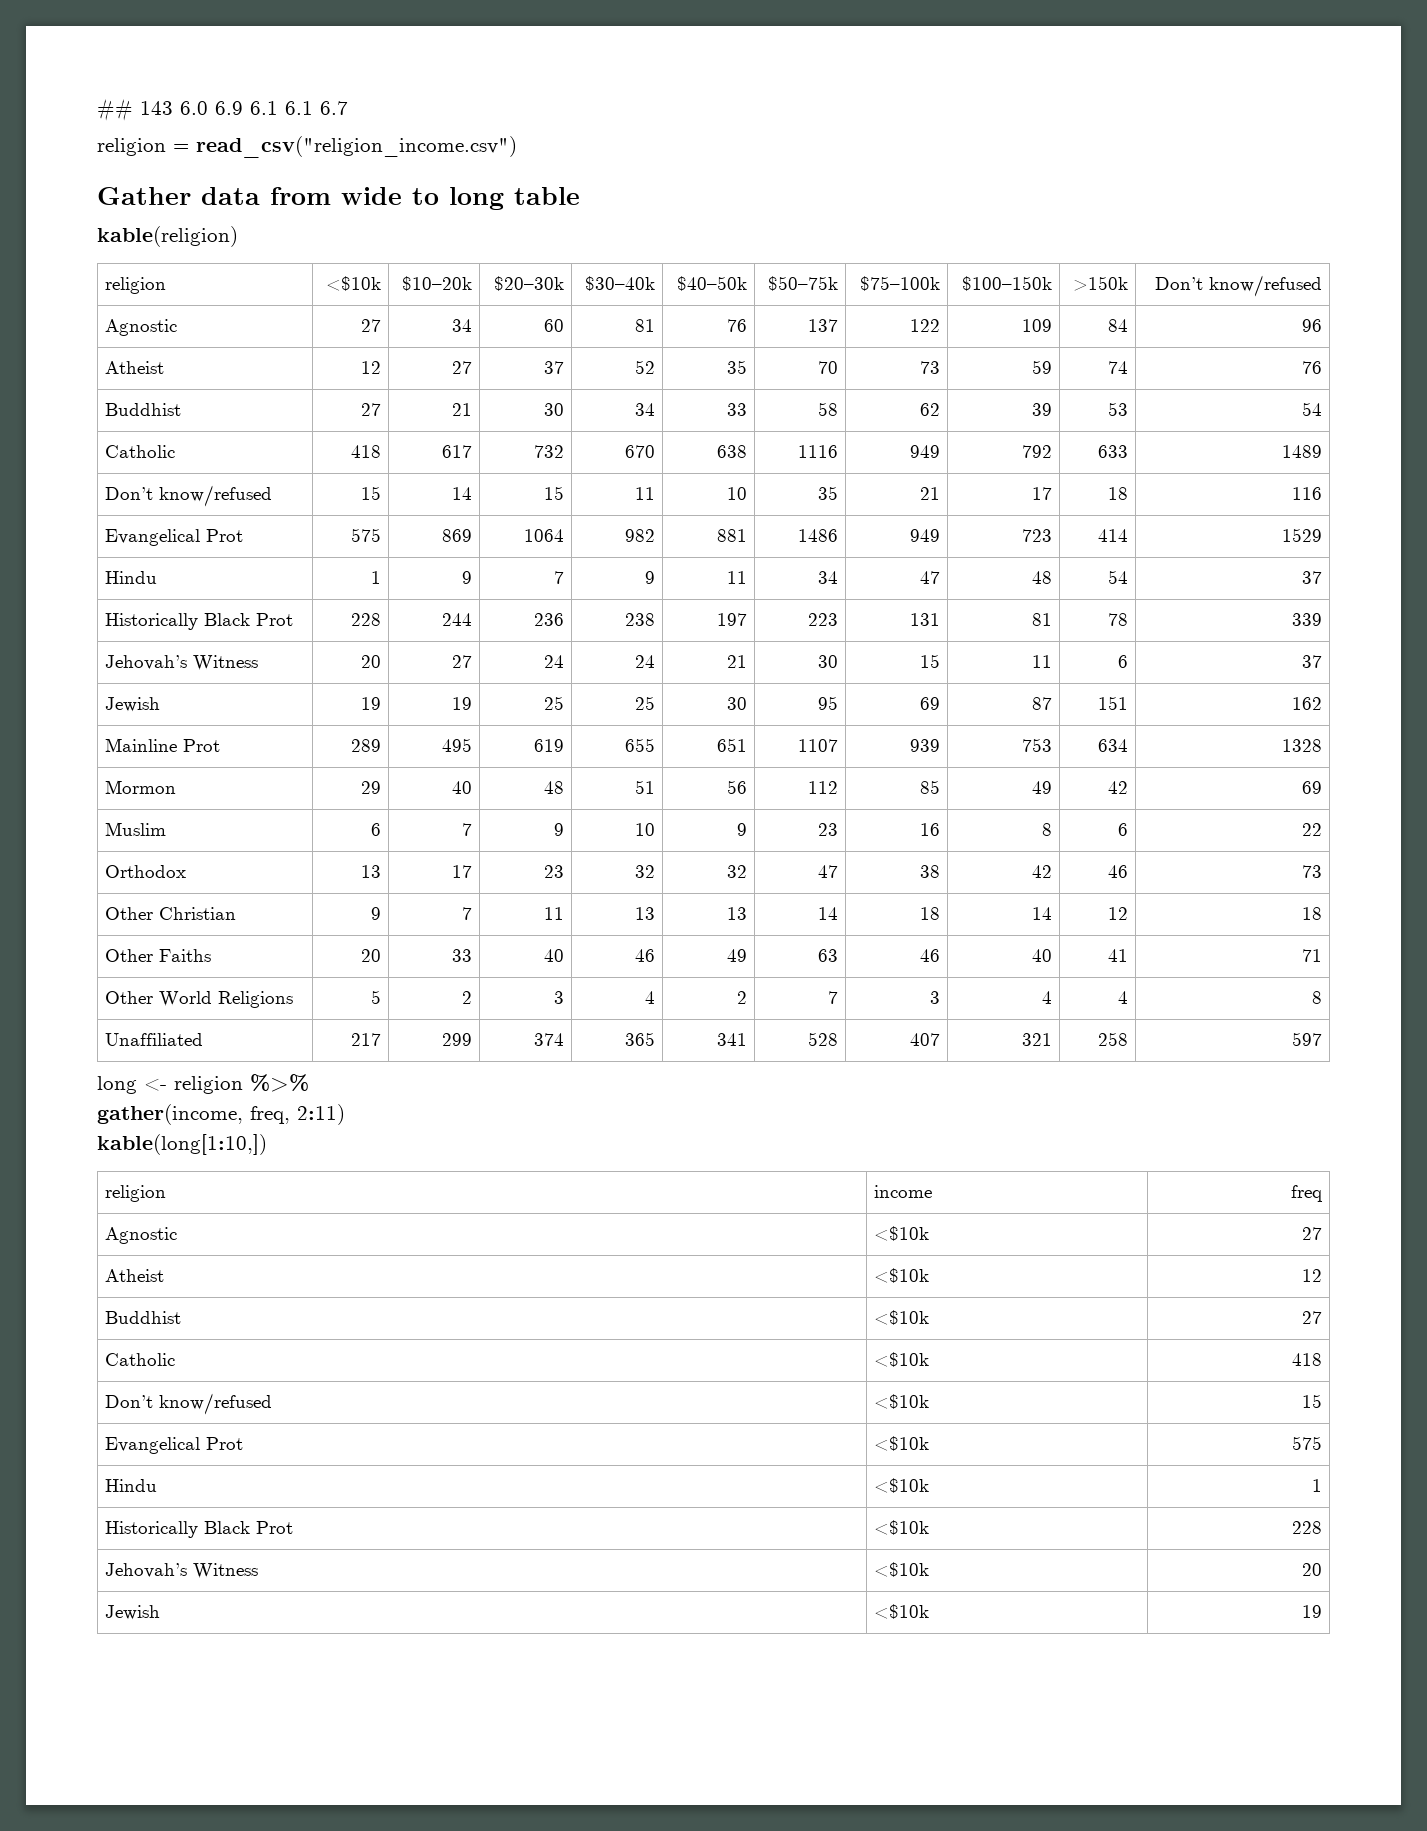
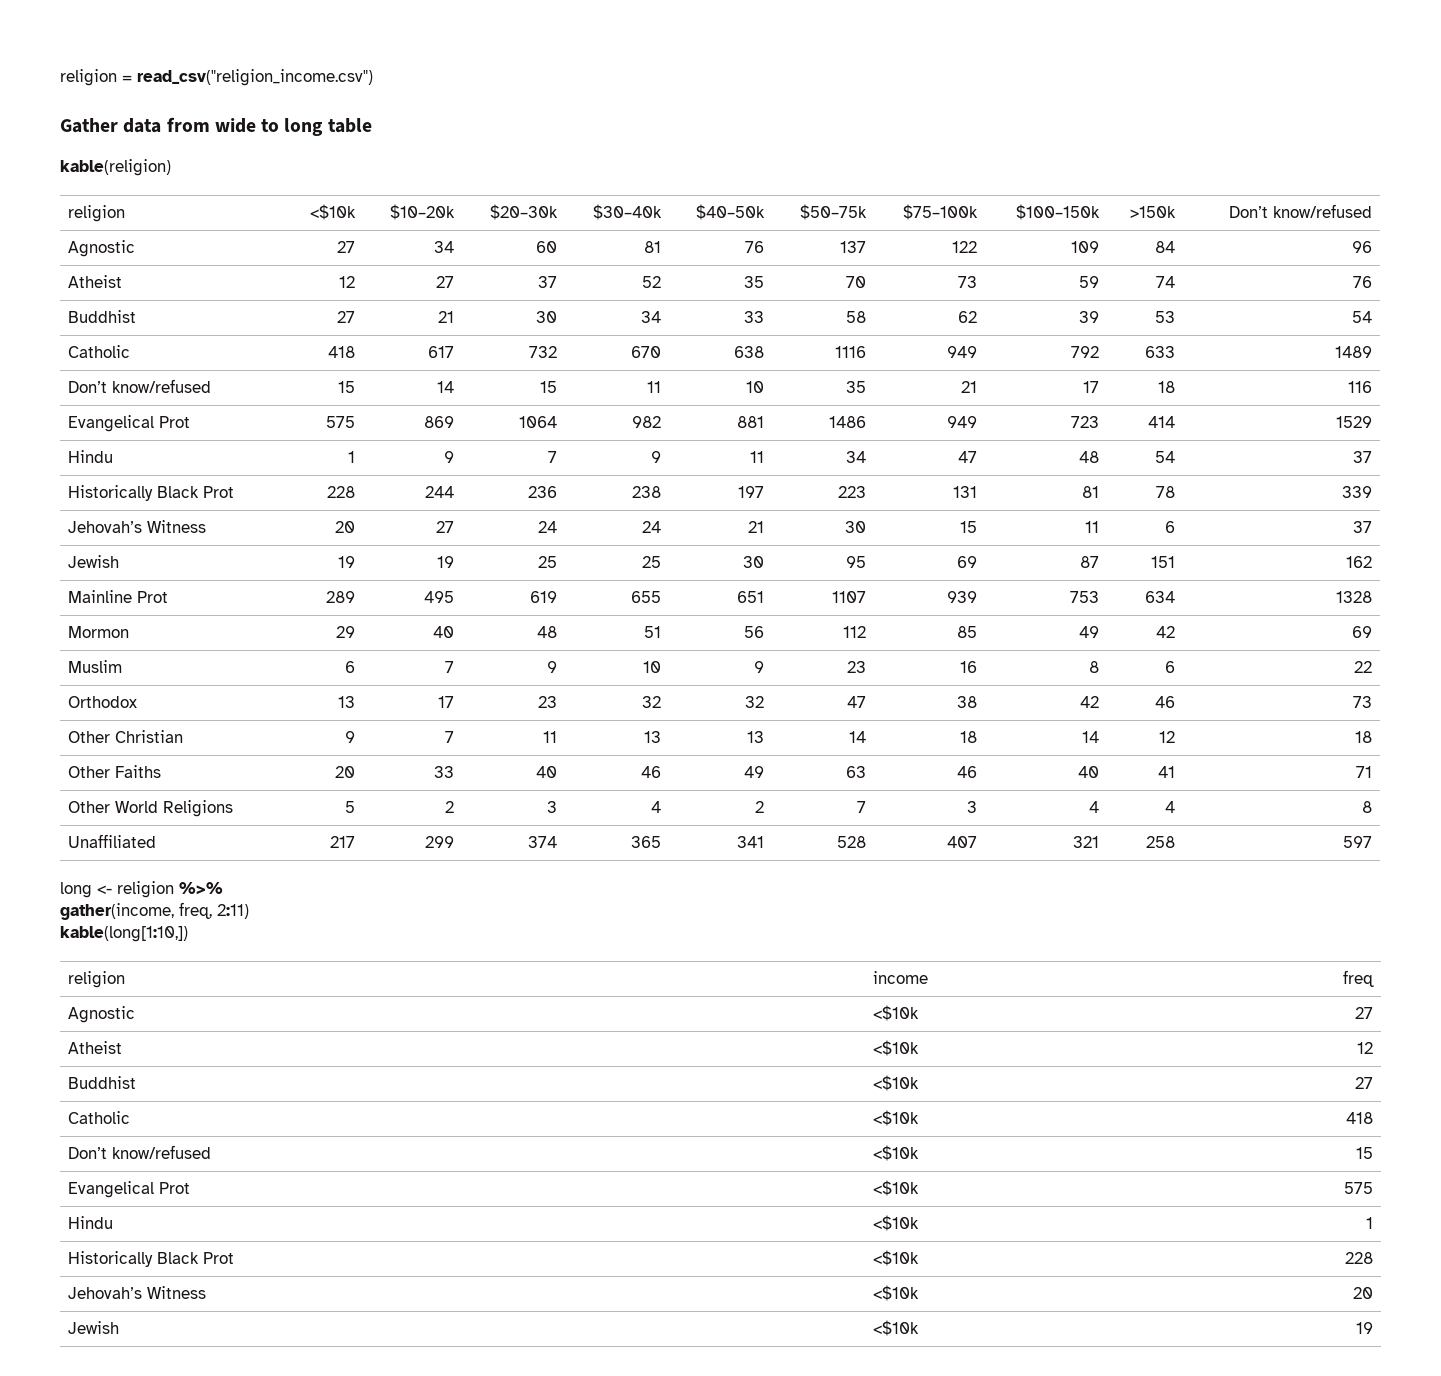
[97,98,348,121] ## 143 6.0 6.9 6.1 6.1 6.7 // -> (60, 77) none

